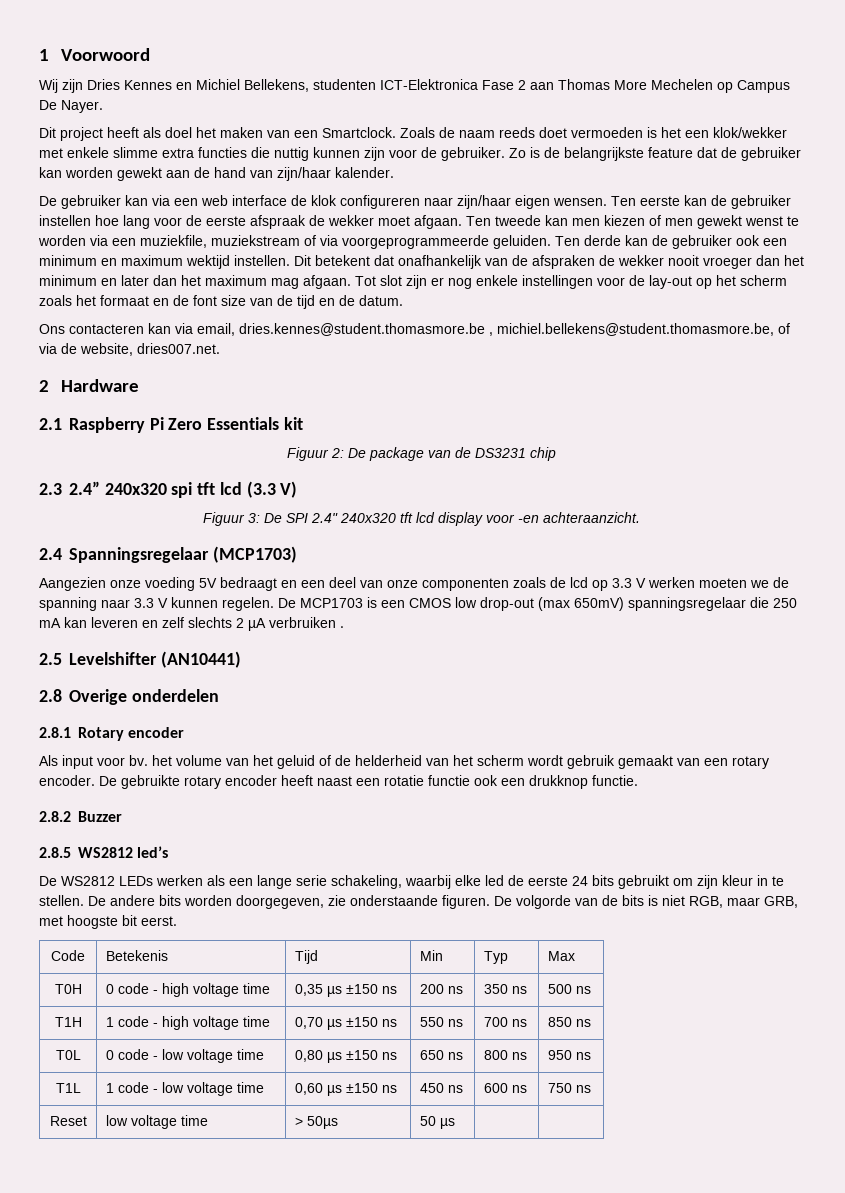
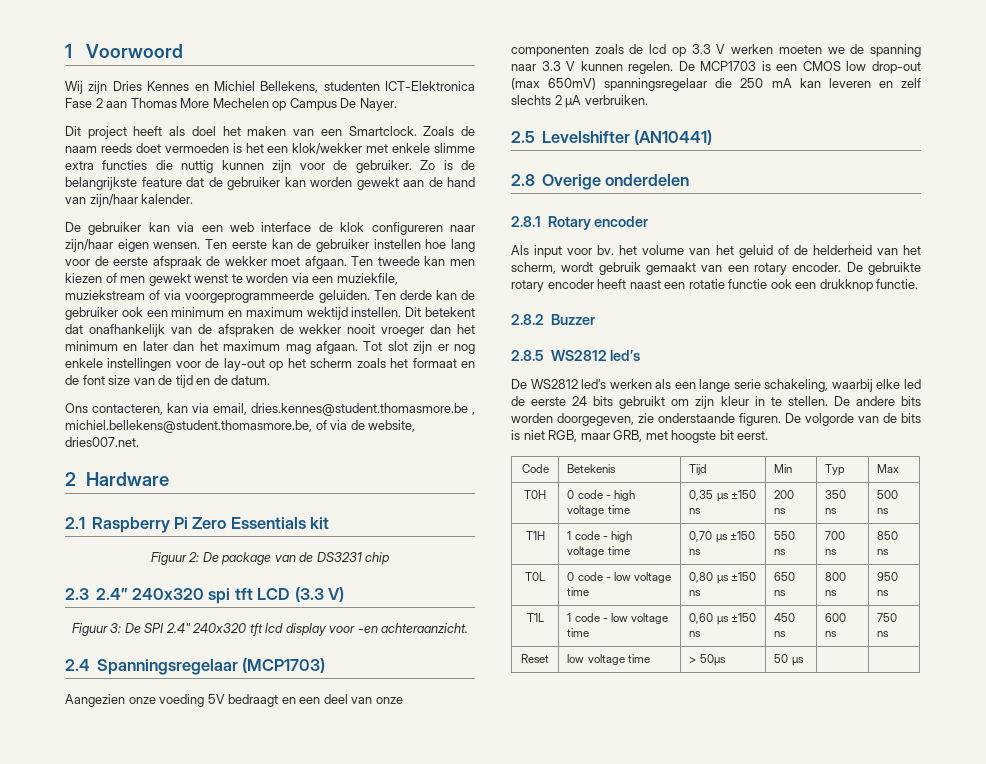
[69,324,144,334] contacteren -> [92,404,163,415] contacteren,
[219,482,242,495] lcd -> [257,588,291,600] LCD
[269,617,344,628] verbruiken . -> [584,95,648,105] verbruiken.
[477,755,524,766] scherm -> [511,262,556,274] scherm,
[119,876,153,886] LEDs -> [581,379,607,389] led’s

